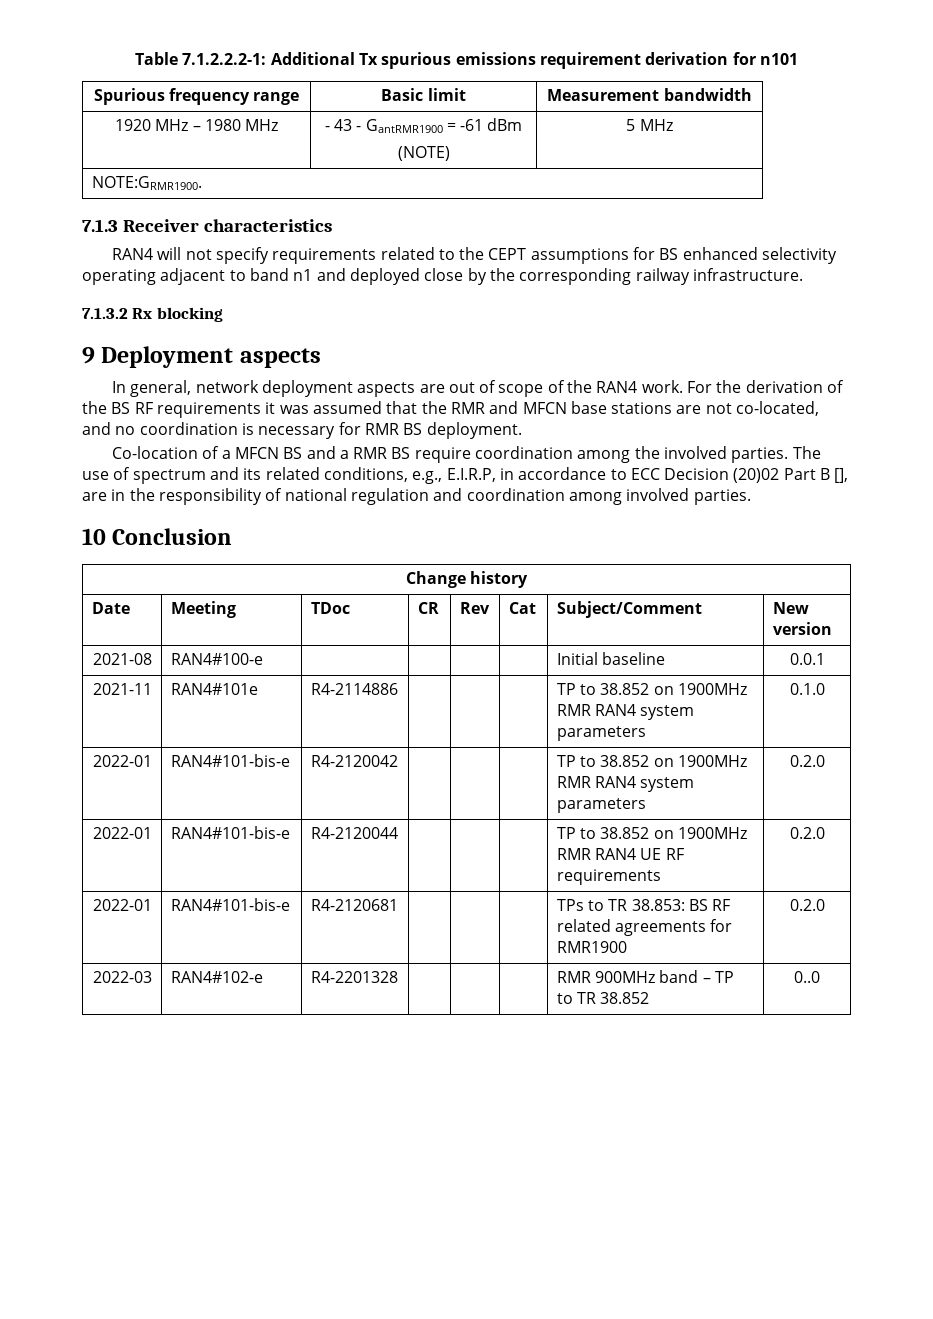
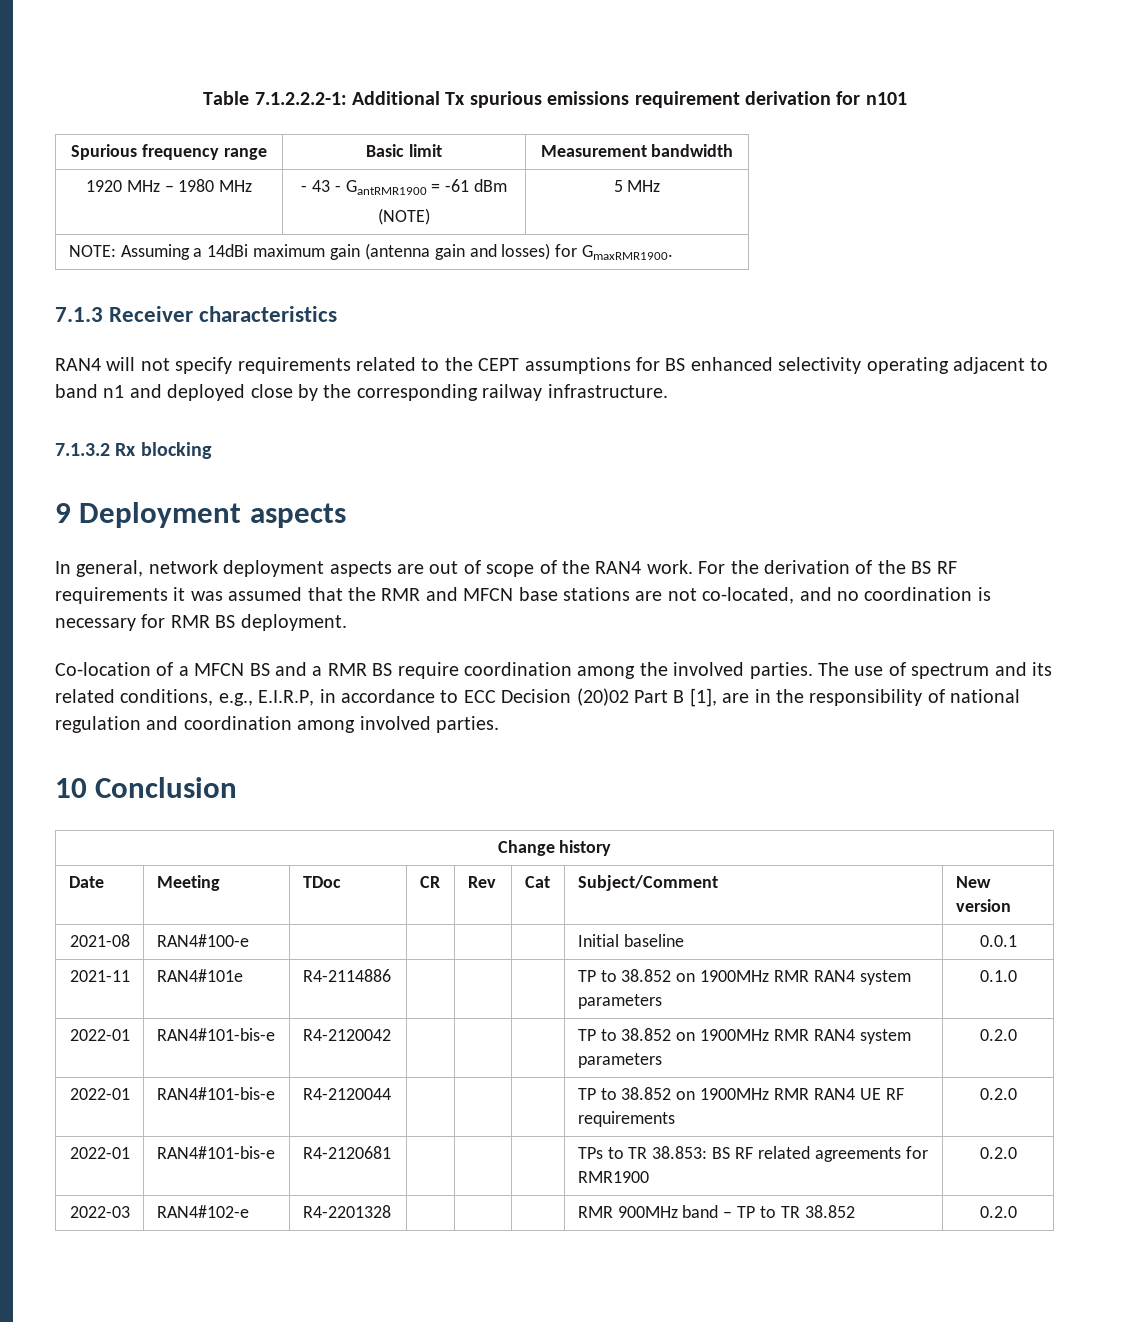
[91,176,202,190] NOTE:GRMR1900. -> [68,243,674,260] NOTE: Assuming a 14dBi maximum gain (antenna gain and losses) for GmaxRMR1900.
[834,468,849,483] [], -> [689,688,717,707] [1],
[794,971,820,983] 0..0 -> [979,1206,1017,1218] 0.2.0

